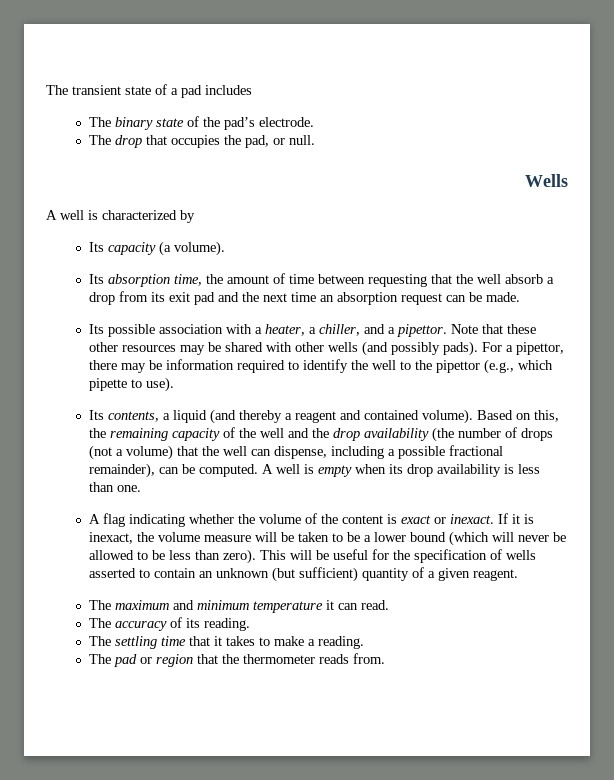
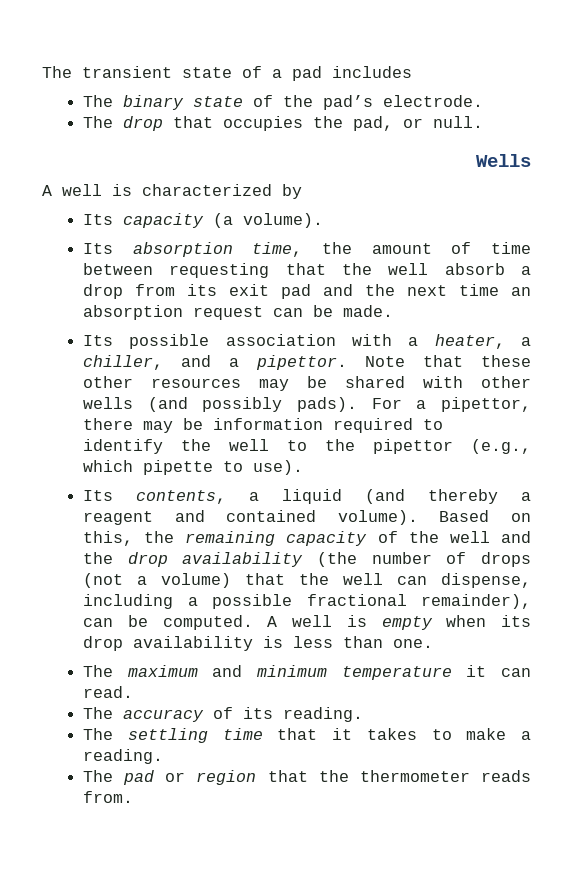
[89,513,535,527] [89,531,567,546] [89,549,537,564] [89,567,519,582] // A flag indicating whether the volume of the content is exact or inexact. If it is inexact, the volume measure will be taken to be a lower bound (which will never be allowed to be less than zero). This will be useful for the specification of wells asserted to contain an unknown (but sufficient) quantity of a given reagent. -> (434, 643) none

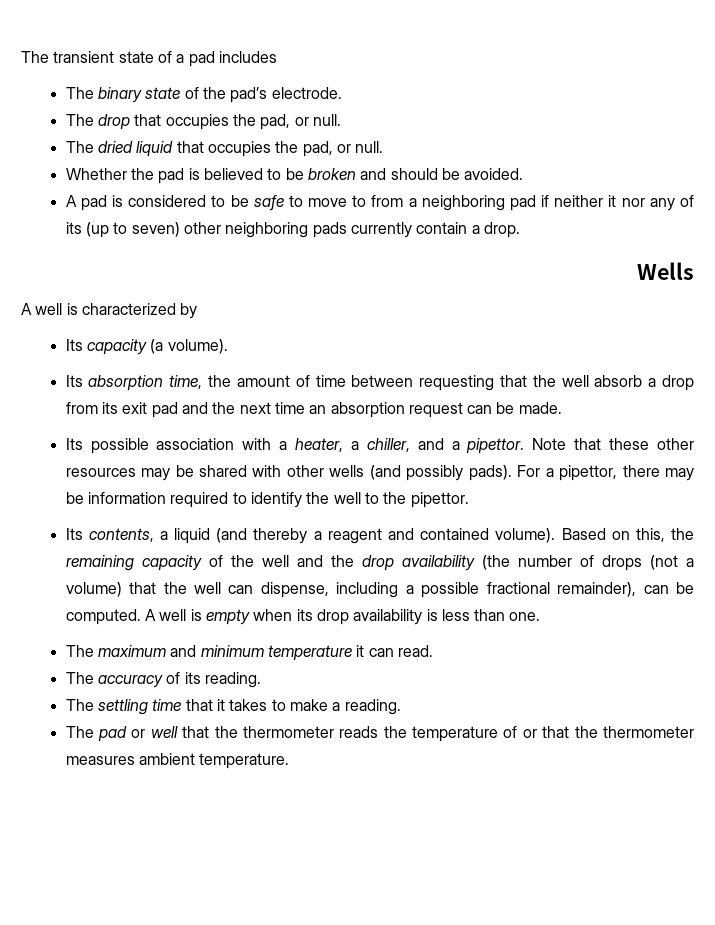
(484, 122) none -> [65,141,384,157] [65,168,524,184] [65,195,694,211] [65,222,520,238] // The dried liquid that occupies the pad, or null. // Whether the pad is believed to be broken and should be avoided. // A pad is considered to be safe to move to from a neighboring pad if neither it nor any of its (up to seven) other neighboring pads currently contain a drop.
[373,439,532,454] [83,460,304,475] pipettor (e.g., which pipette to use). -> [410,492,469,508] pipettor.
[196,770,257,785] region -> [150,726,178,738] well
[83,791,134,803] from. -> [383,726,695,742] [65,753,290,769] the temperature of or that the thermometer measures ambient temperature.

